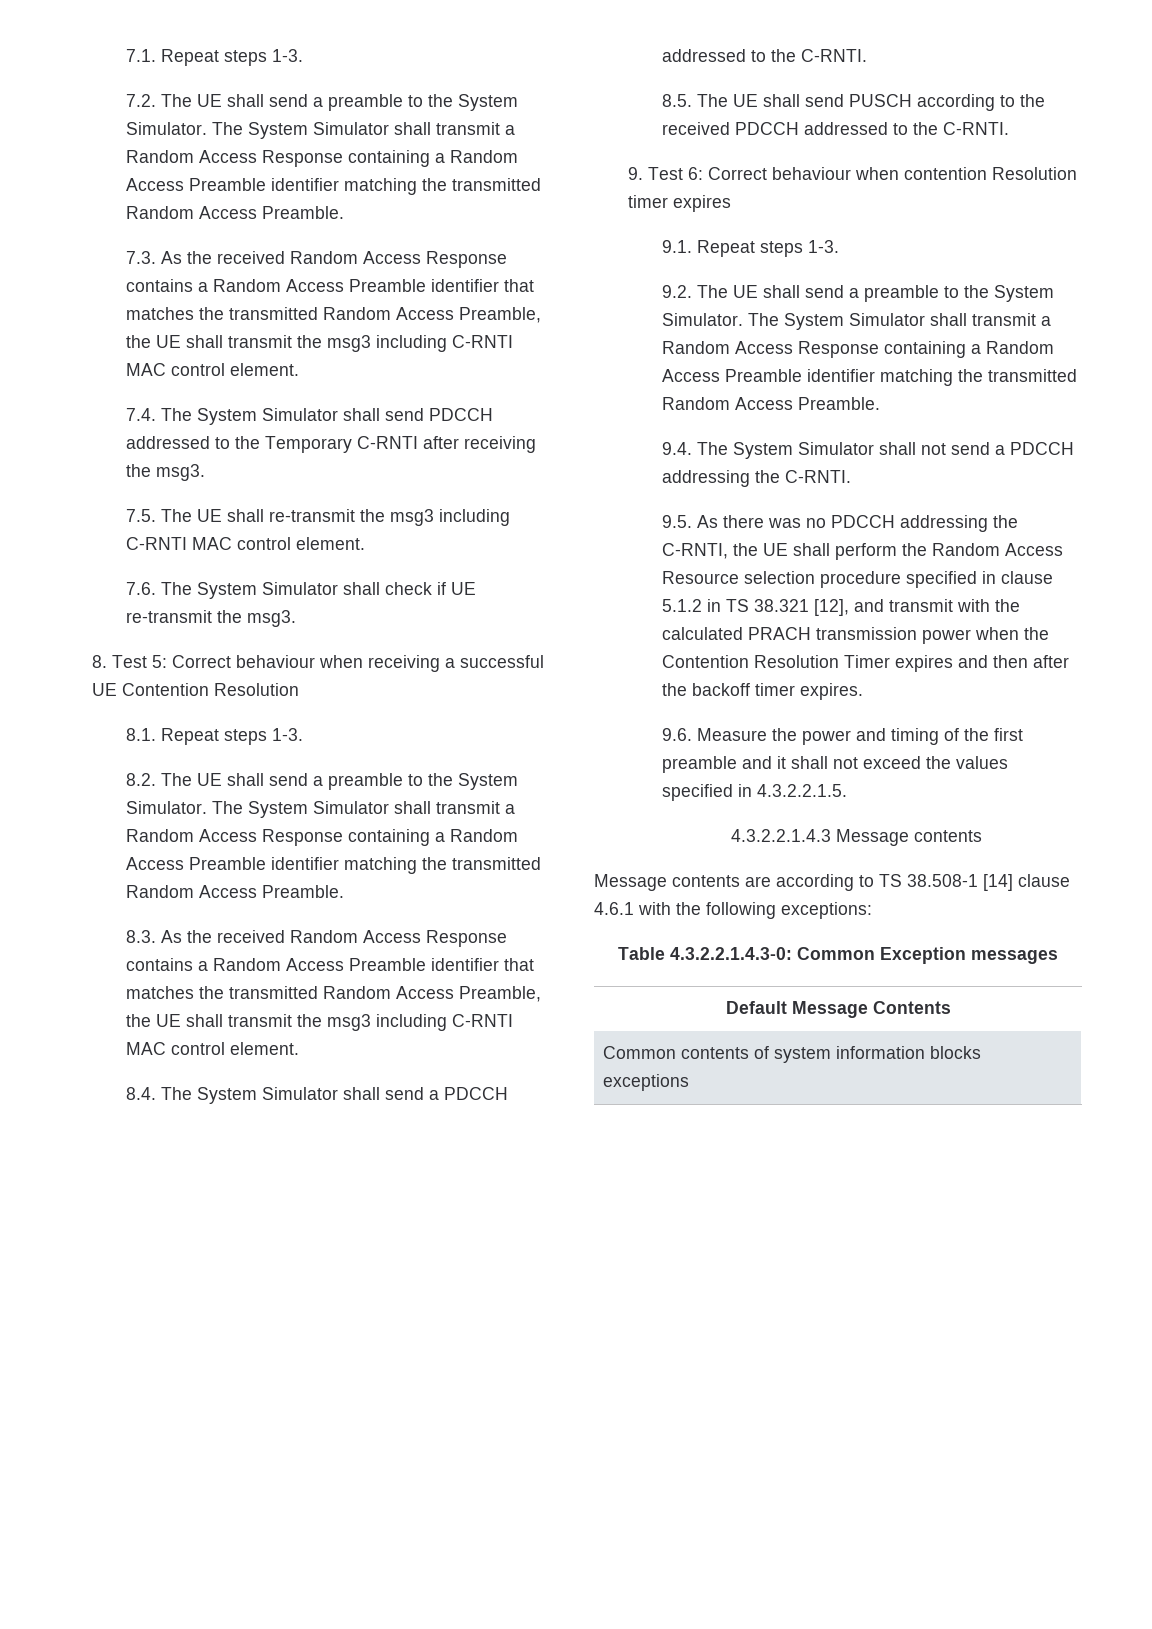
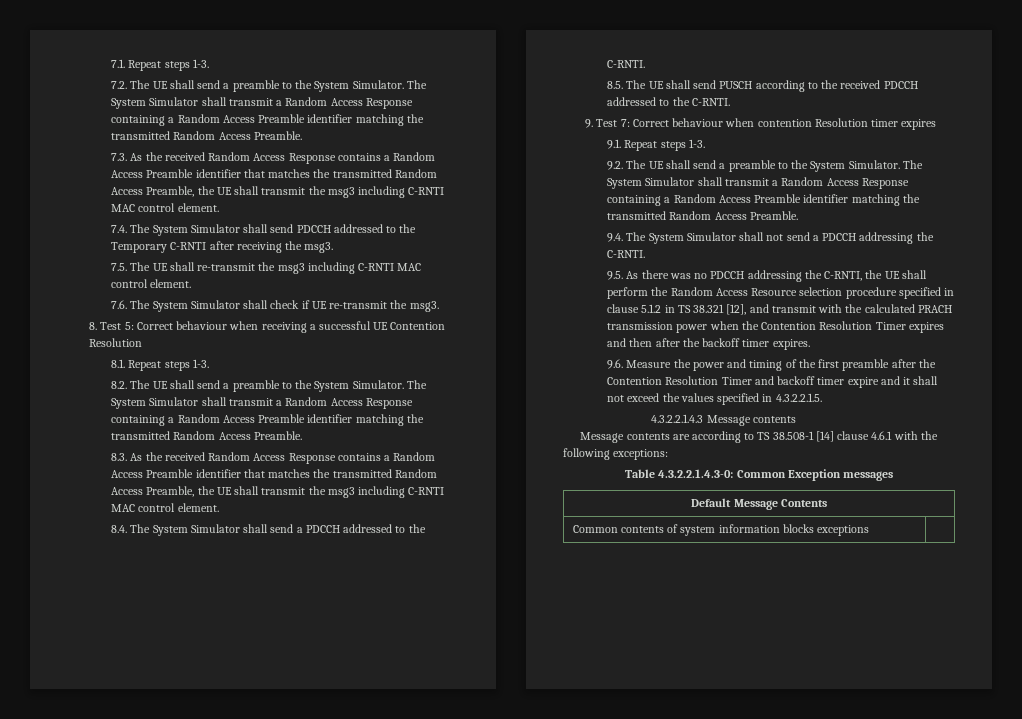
[688,167,704,180] 6: -> [620,119,630,127] 7:
(738, 764) none -> [891,359,936,368] [607,376,879,388] after the Contention Resolution Timer and backoff timer expire

